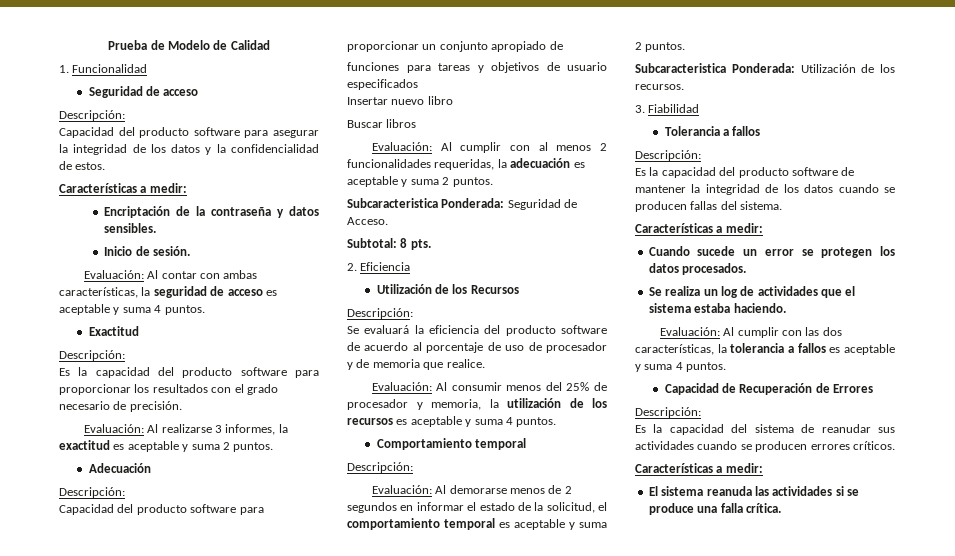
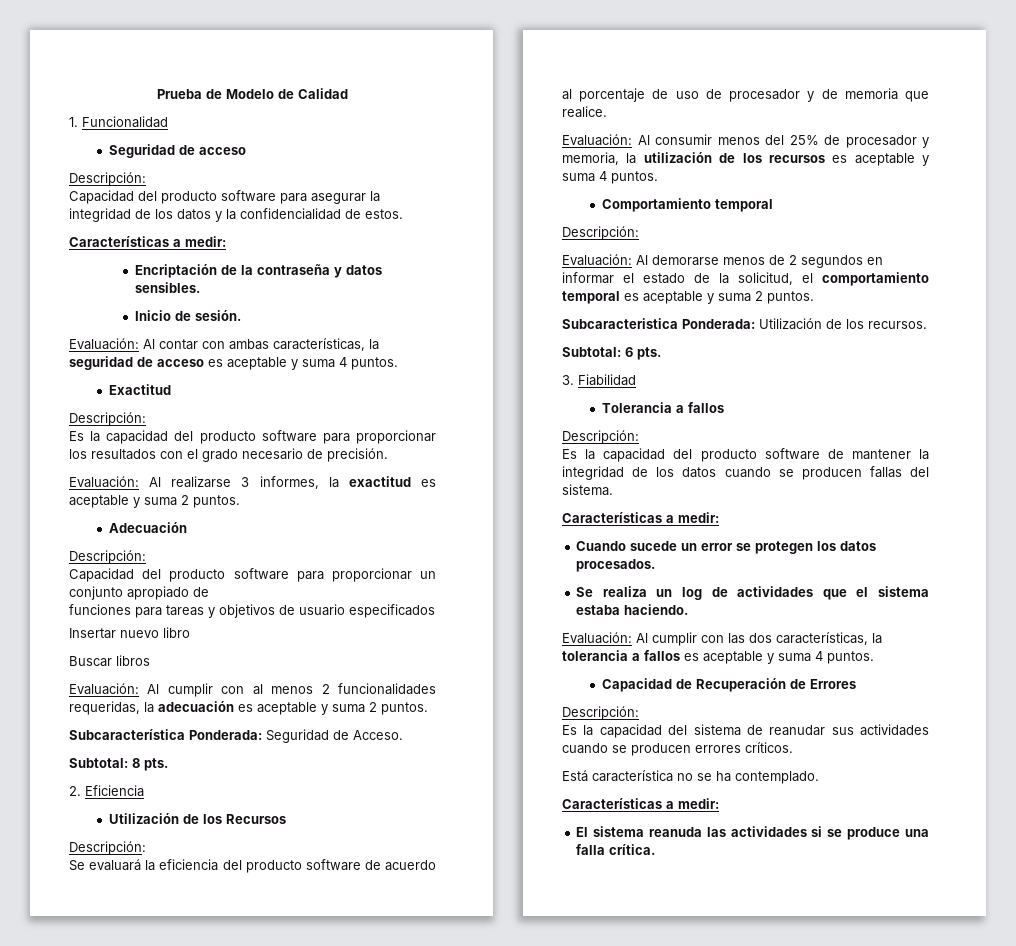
[347,198,438,208] Subcaracteristica -> [69,729,185,740] Subcaracterística
(684, 87) none -> [562,347,661,360] // Subtotal: 6 pts.
(895, 445) none -> [562,770,819,784] // Está característica no se ha contemplado.

